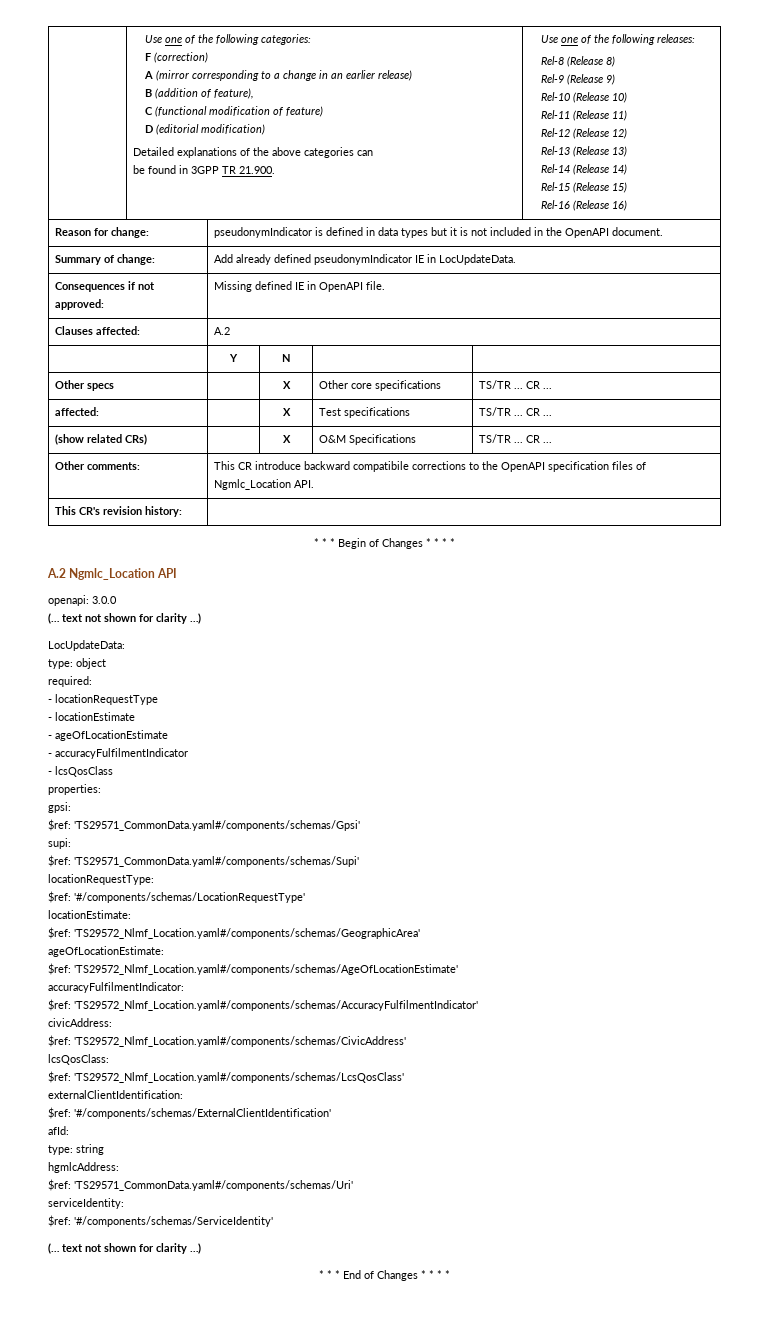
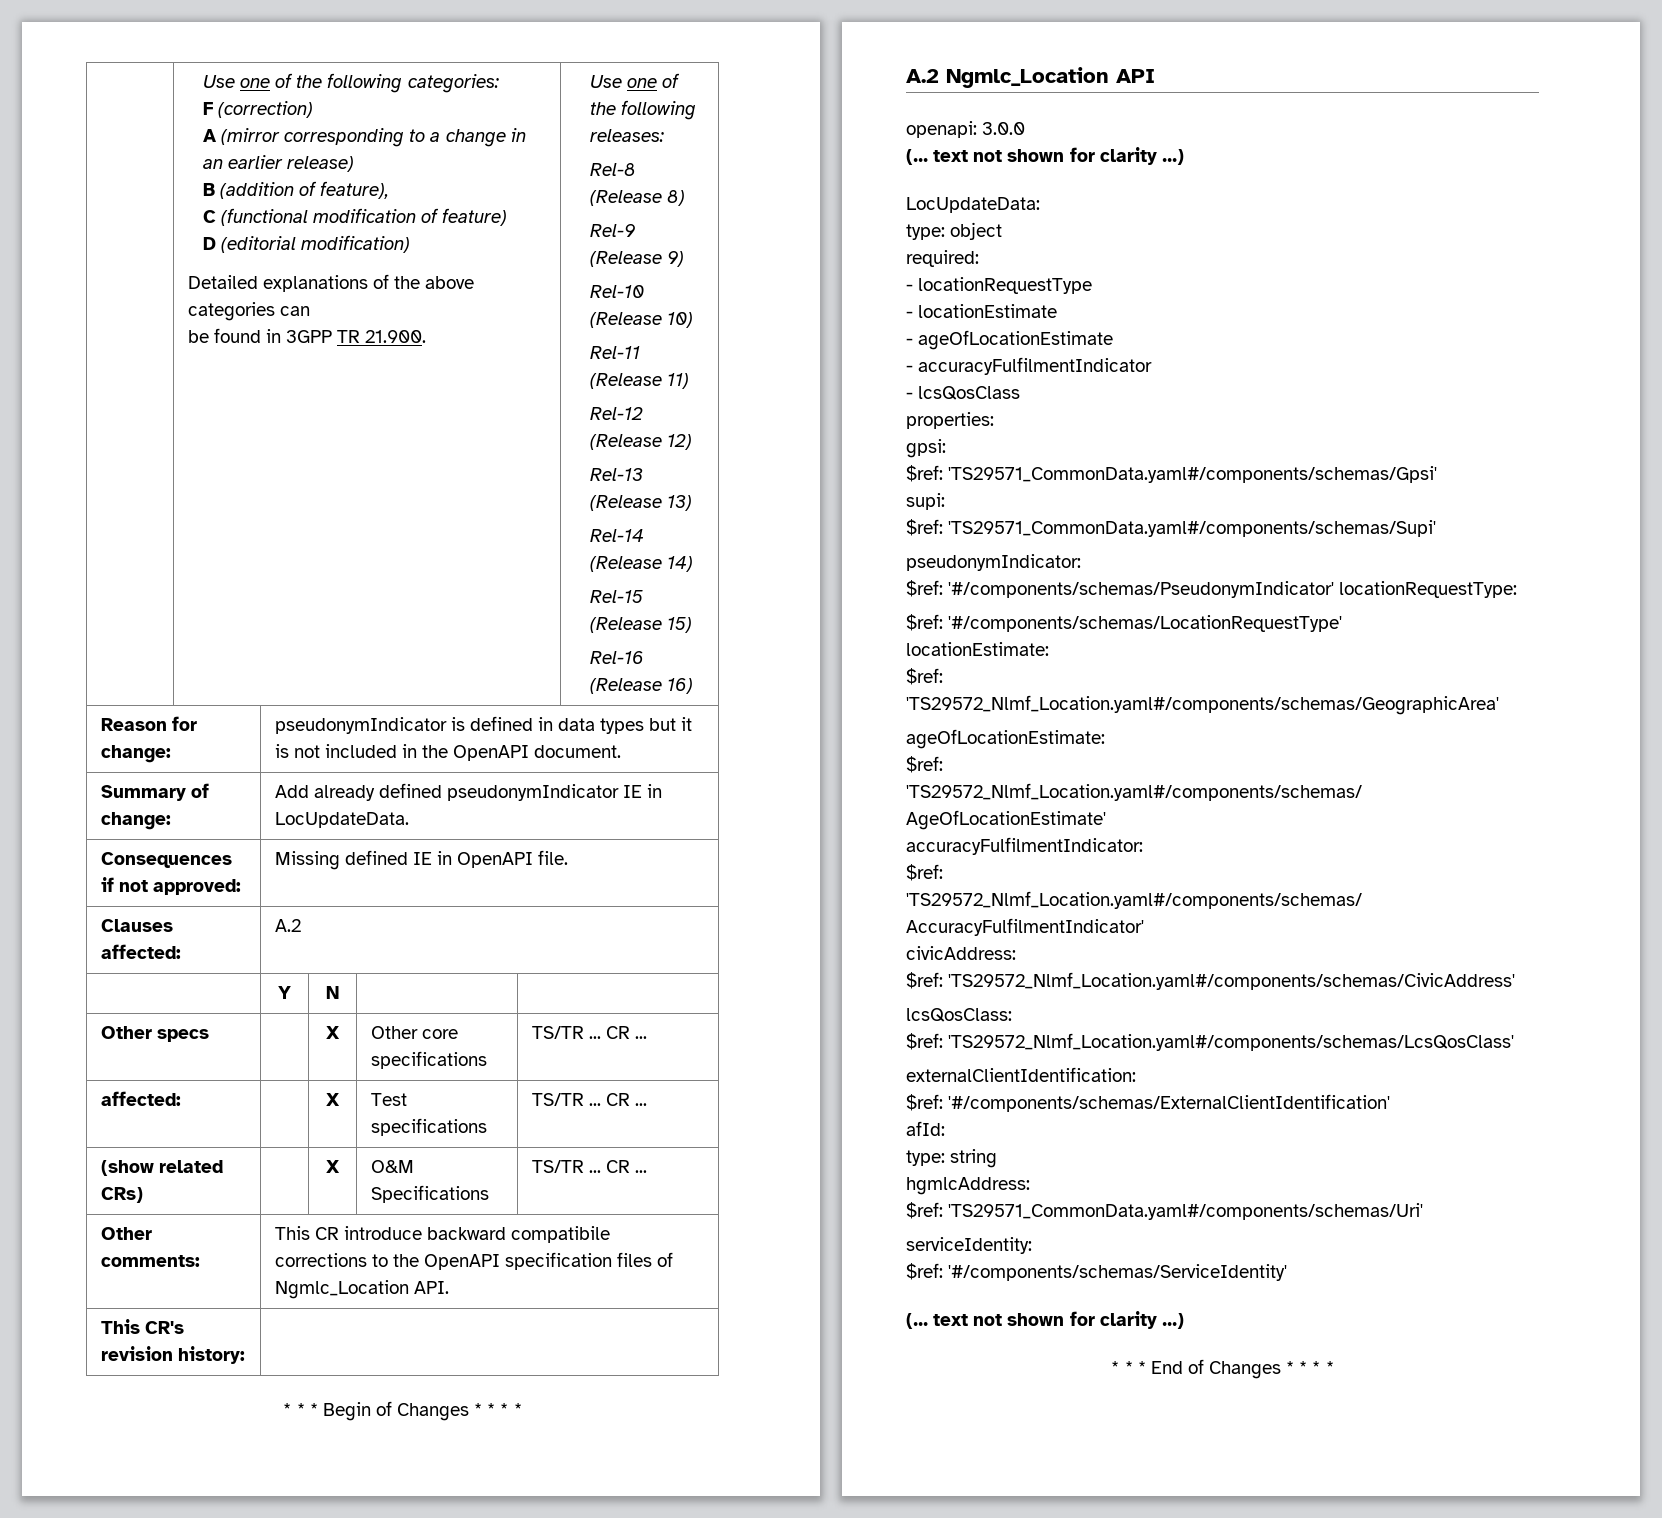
(359, 861) none -> [906,554,1081,571] [906,580,1335,598] pseudonymIndicator: // $ref: '#/components/schemas/PseudonymIndicator'

